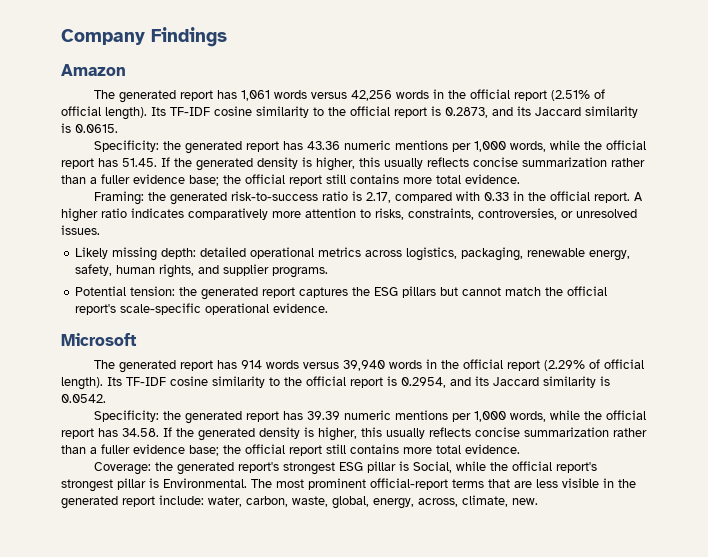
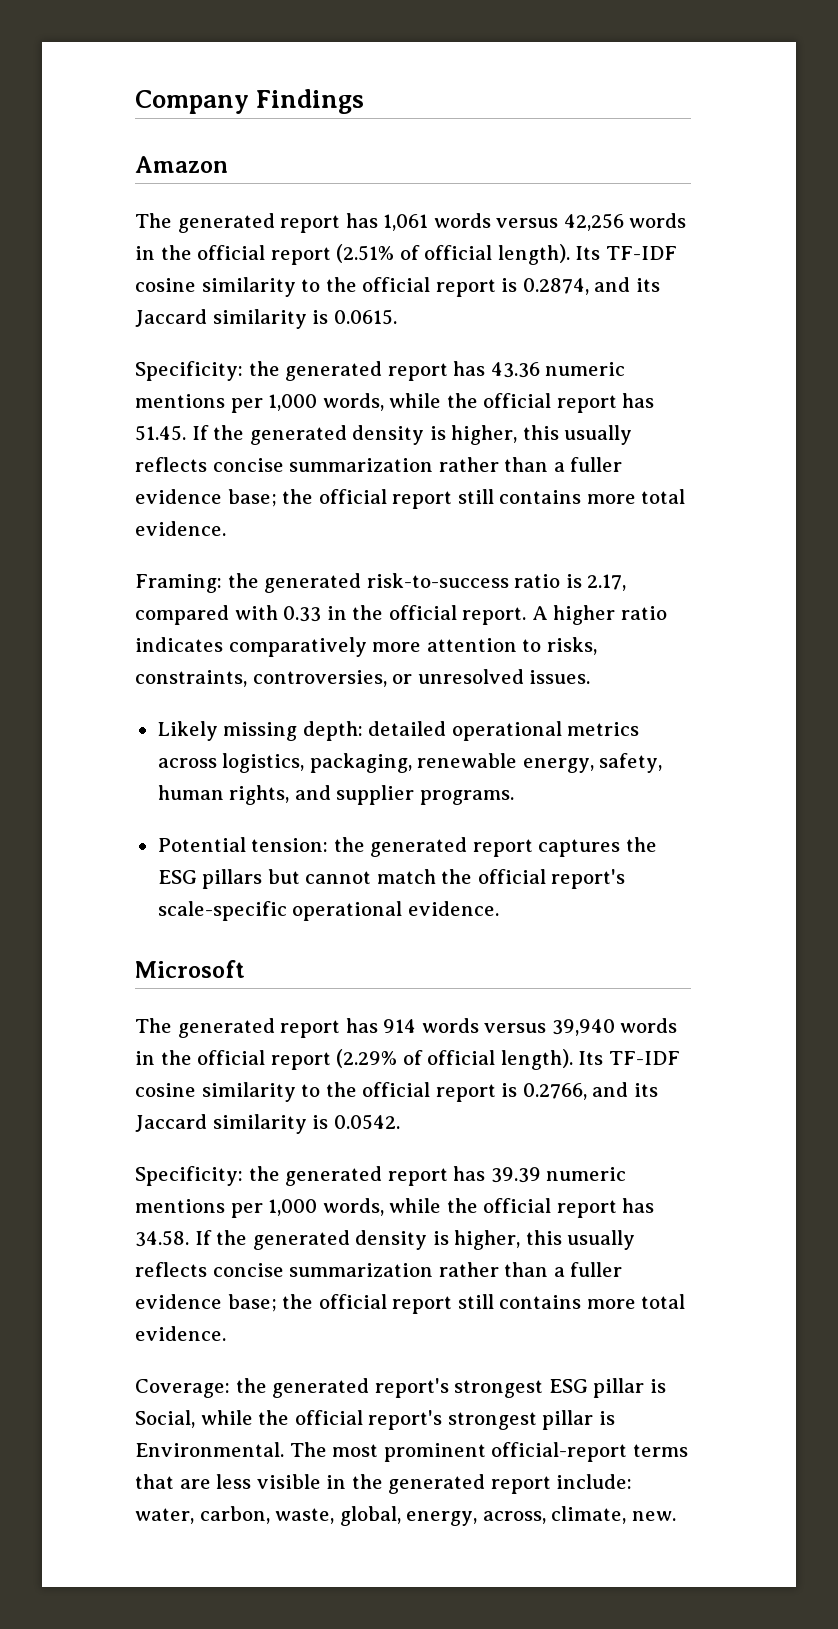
[445,107,488,118] 0.2873, -> [522,278,589,295] 0.2874,
[401,377,446,388] 0.2954, -> [522,1083,587,1100] 0.2766,

